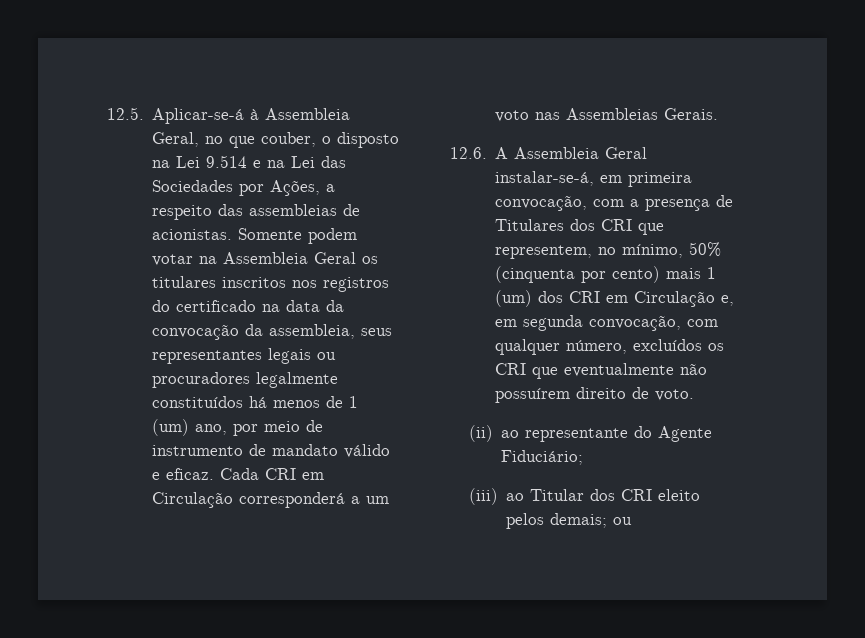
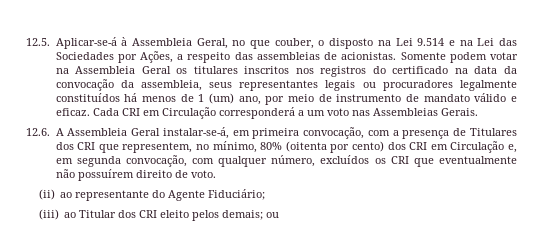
[689,242,722,257] [495,266,717,283] [495,290,533,307] 50% (cinquenta por cento) mais 1 (um) -> [260,141,384,153] 80% (oitenta por cento)

